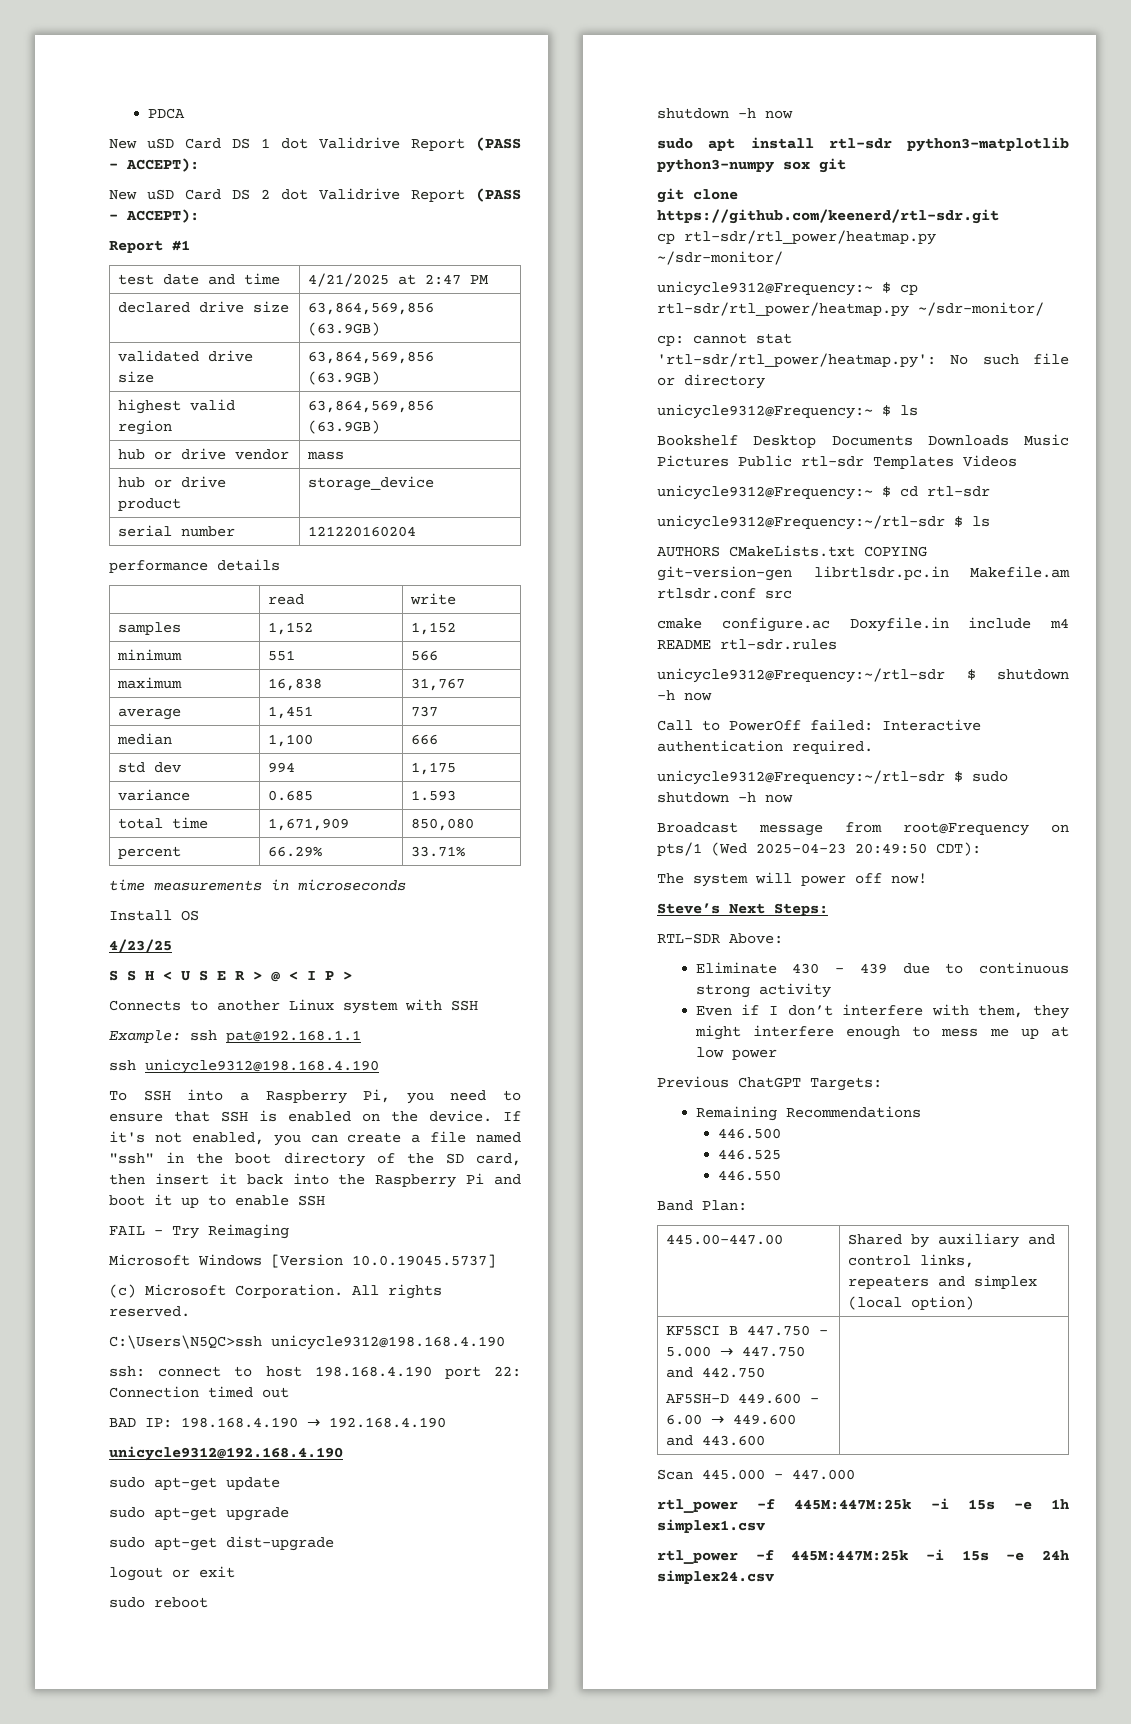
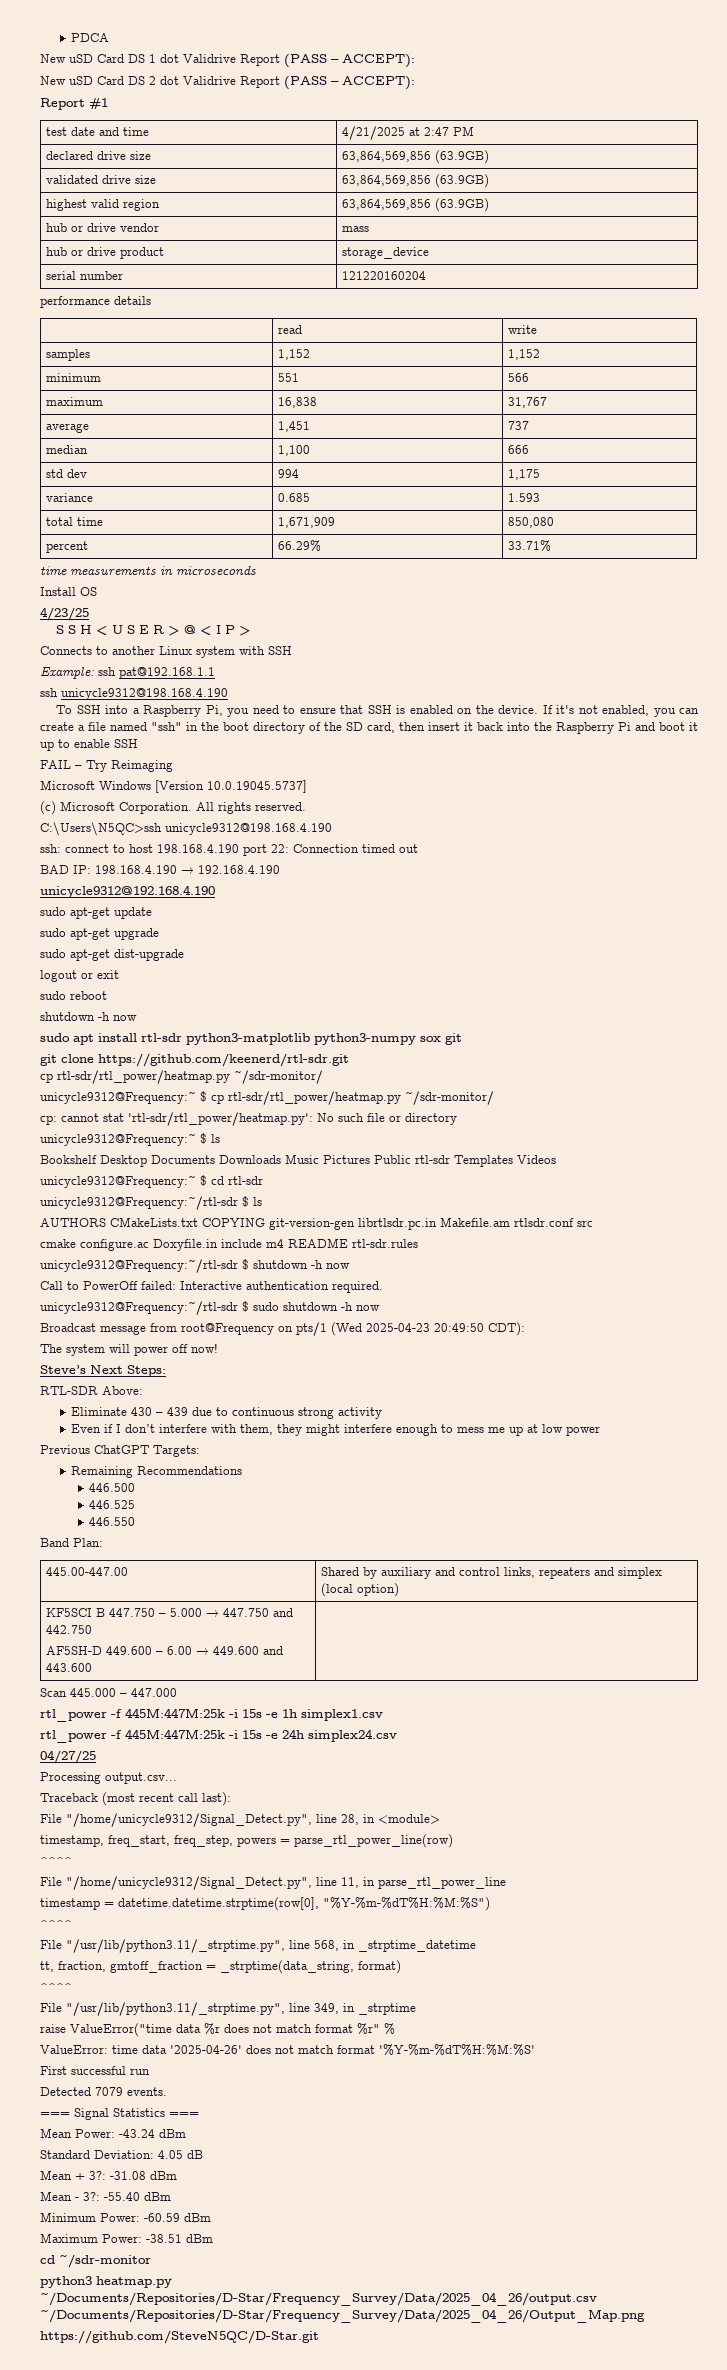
(774, 1577) none -> [40,1750,96,1764] [40,1772,177,1784] [40,1792,231,1806] [40,1813,440,1827] [40,1834,453,1848] [40,1857,72,1865] [40,1876,506,1890] [40,1897,490,1911] [40,1920,72,1928] [40,1939,476,1953] [40,1960,401,1974] [40,1983,72,1991] [40,2002,416,2016] [40,2023,395,2037] [40,2044,535,2056] [40,2066,150,2075] [40,2087,167,2096] [40,2108,199,2120] [40,2128,186,2138] [40,2150,203,2159] [40,2170,177,2180] [40,2191,171,2201] [40,2212,211,2222] [40,2233,213,2243] [40,2254,151,2268] [40,2276,172,2288] [40,2292,597,2306] [40,2309,645,2323] [40,2330,319,2344] // 04/27/25 // Processing output.csv... // Traceback (most recent call last): // File "/home/unicycle9312/Signal_Detect.py", line 28, in <module> // timestamp, freq_start, freq_step, powers = parse_rtl_power_line(row) // ^^^^ // File "/home/unicycle9312/Signal_Detect.py", line 11, in parse_rtl_power_line // timestamp = datetime.datetime.strptime(row[0], "%Y-%m-%dT%H:%M:%S") // ^^^^ // File "/usr/lib/python3.11/_strptime.py", line 568, in _strptime_datetime // tt, fraction, gmtoff_fraction = _strptime(data_string, format) // ^^^^ // File "/usr/lib/python3.11/_strptime.py", line 349, in _strptime // raise ValueError("time data %r does not match format %r" % // ValueError: time data '2025-04-26' does not match format '%Y-%m-%dT%H:%M:%S' // First successful run // Detected 7079 events. // === Signal Statistics === // Mean Power: -43.24 dBm // Standard Deviation: 4.05 dB // Mean + 3?: -31.08 dBm // Mean - 3?: -55.40 dBm // Minimum Power: -60.59 dBm // Maximum Power: -38.51 dBm // cd ~/sdr-monitor // python3 heatmap.py ~/Documents/Repositories/D-Star/Frequency_Survey/Data/2025_04_26/output.csv ~/Documents/Repositories/D-Star/Frequency_Survey/Data/2025_04_26/Output_Map.png // https://github.com/SteveN5QC/D-Star.git

